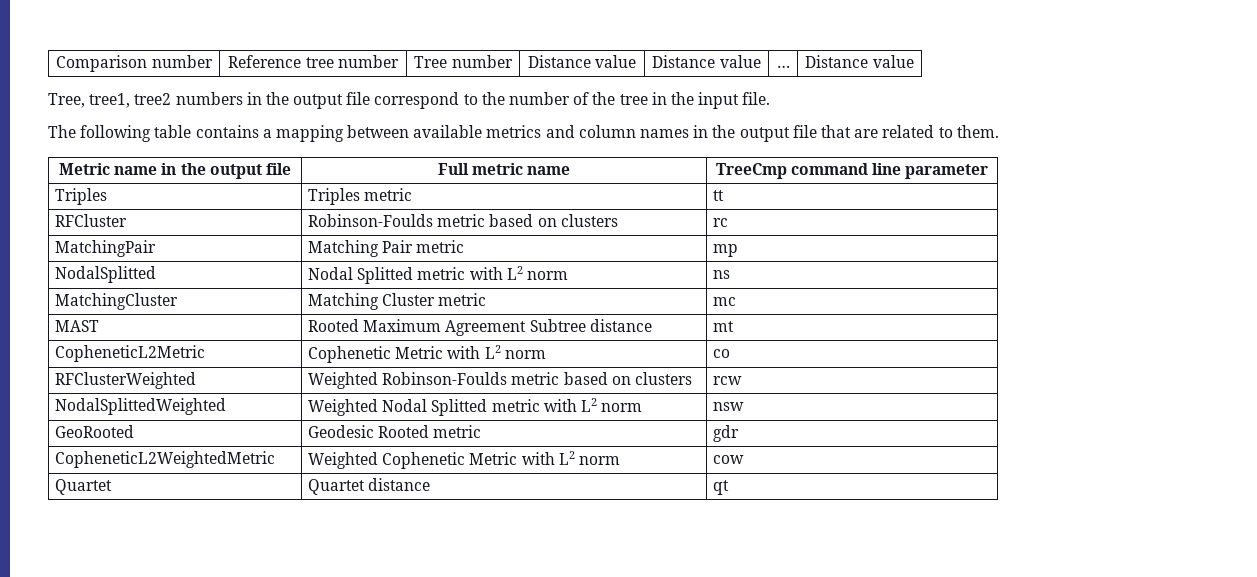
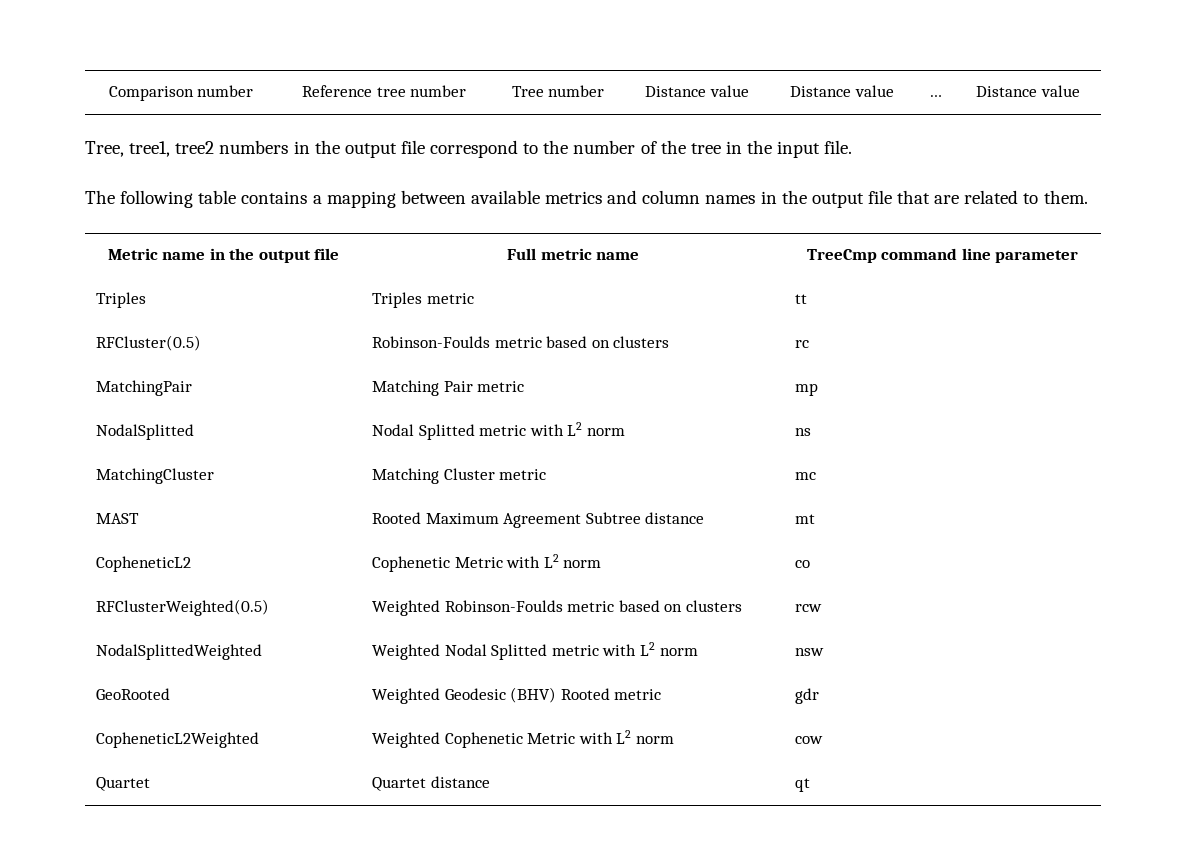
[55,214,128,227] RFCluster -> [96,335,202,351] RFCluster(0.5)
[55,345,206,362] CopheneticL2Metric -> [96,556,192,572] CopheneticL2
[55,372,197,389] RFClusterWeighted -> [96,599,270,616] RFClusterWeighted(0.5)
[308,425,375,438] Geodesic -> [372,687,557,704] Weighted Geodesic (BHV)
[55,451,276,468] CopheneticL2WeightedMetric -> [96,732,260,748] CopheneticL2Weighted

